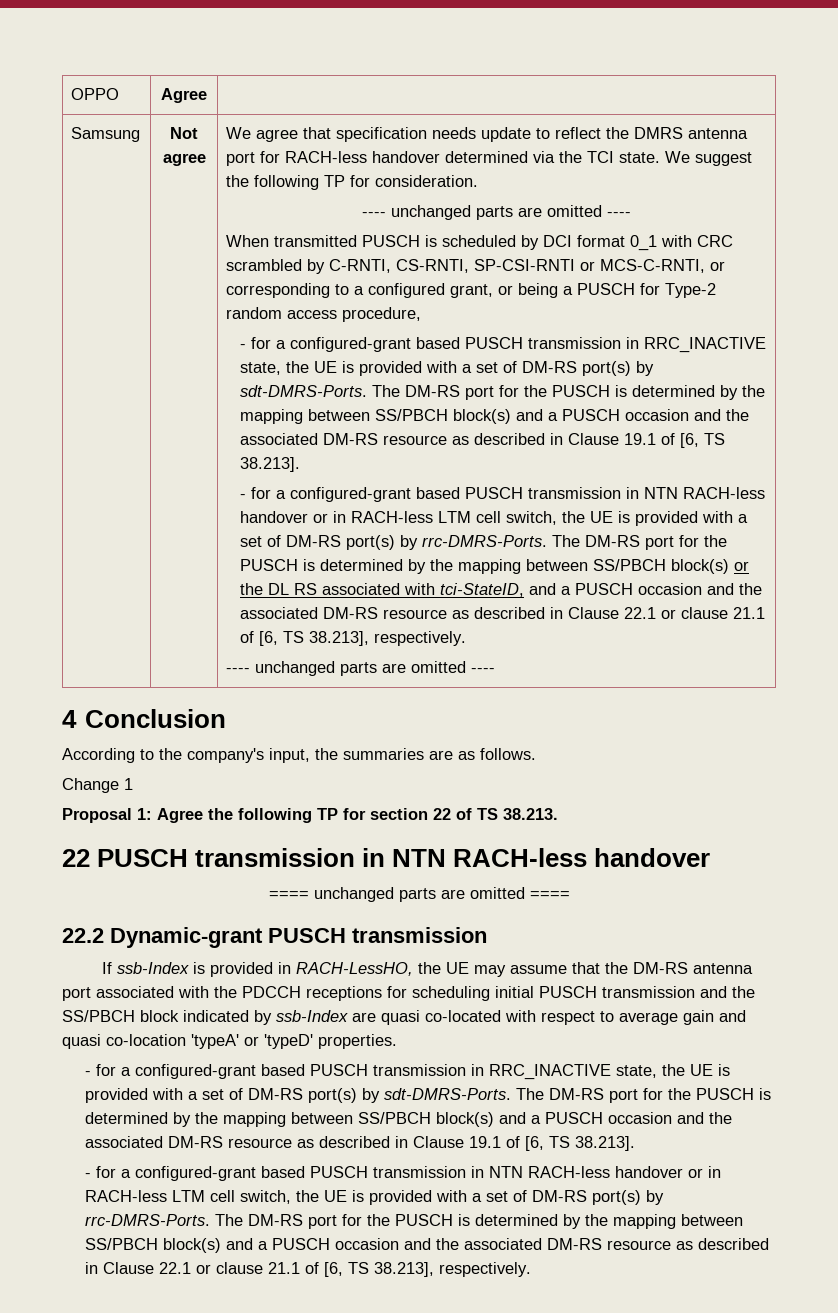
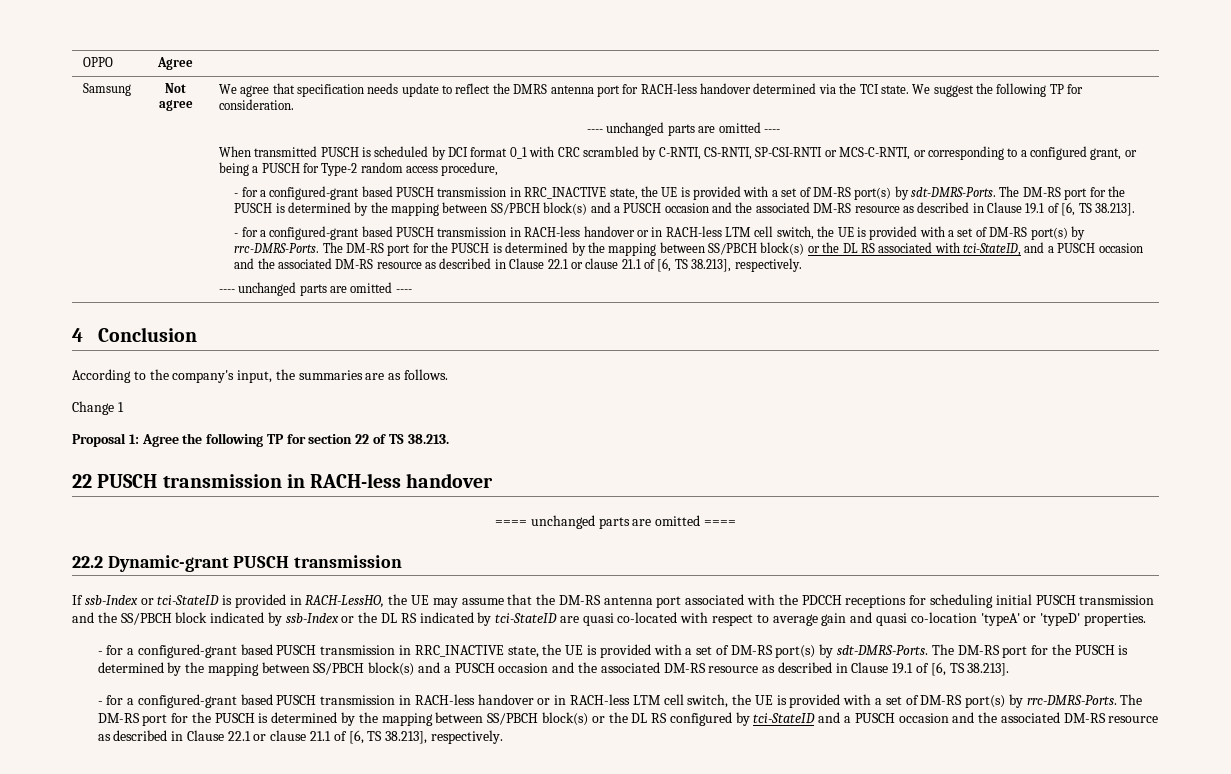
[643,487,678,499] NTN -> (521, 232) none
[392,849,447,867] NTN -> (305, 481) none
(190, 968) none -> [140,595,220,605] or tci-StateID
(348, 1016) none -> [341,612,558,626] or the DL RS indicated by tci-StateID
[488,1166,523,1178] NTN -> (412, 700) none
(221, 1245) none -> [591,712,816,726] or the DL RS configured by tci-StateID

